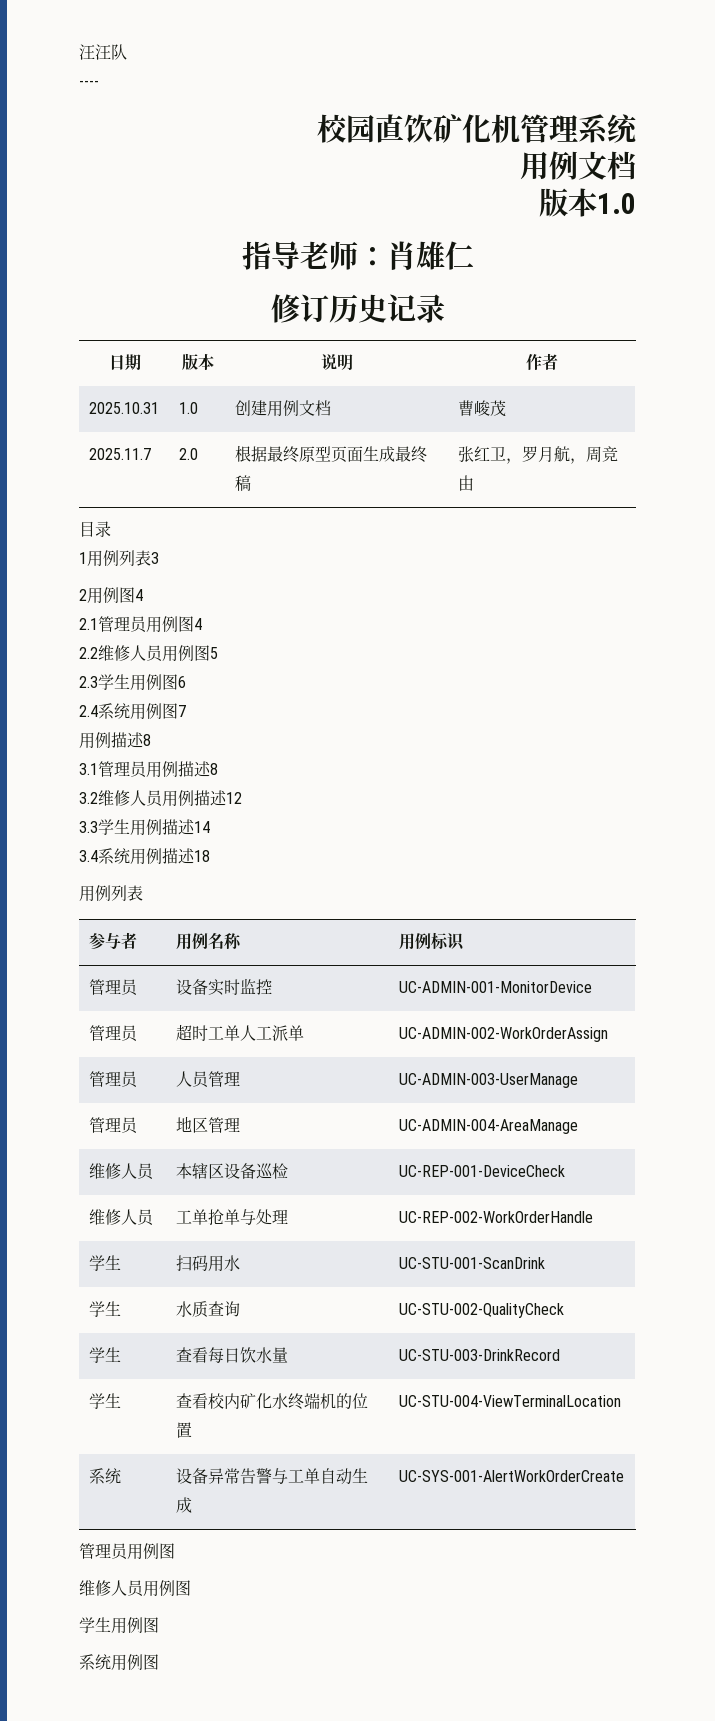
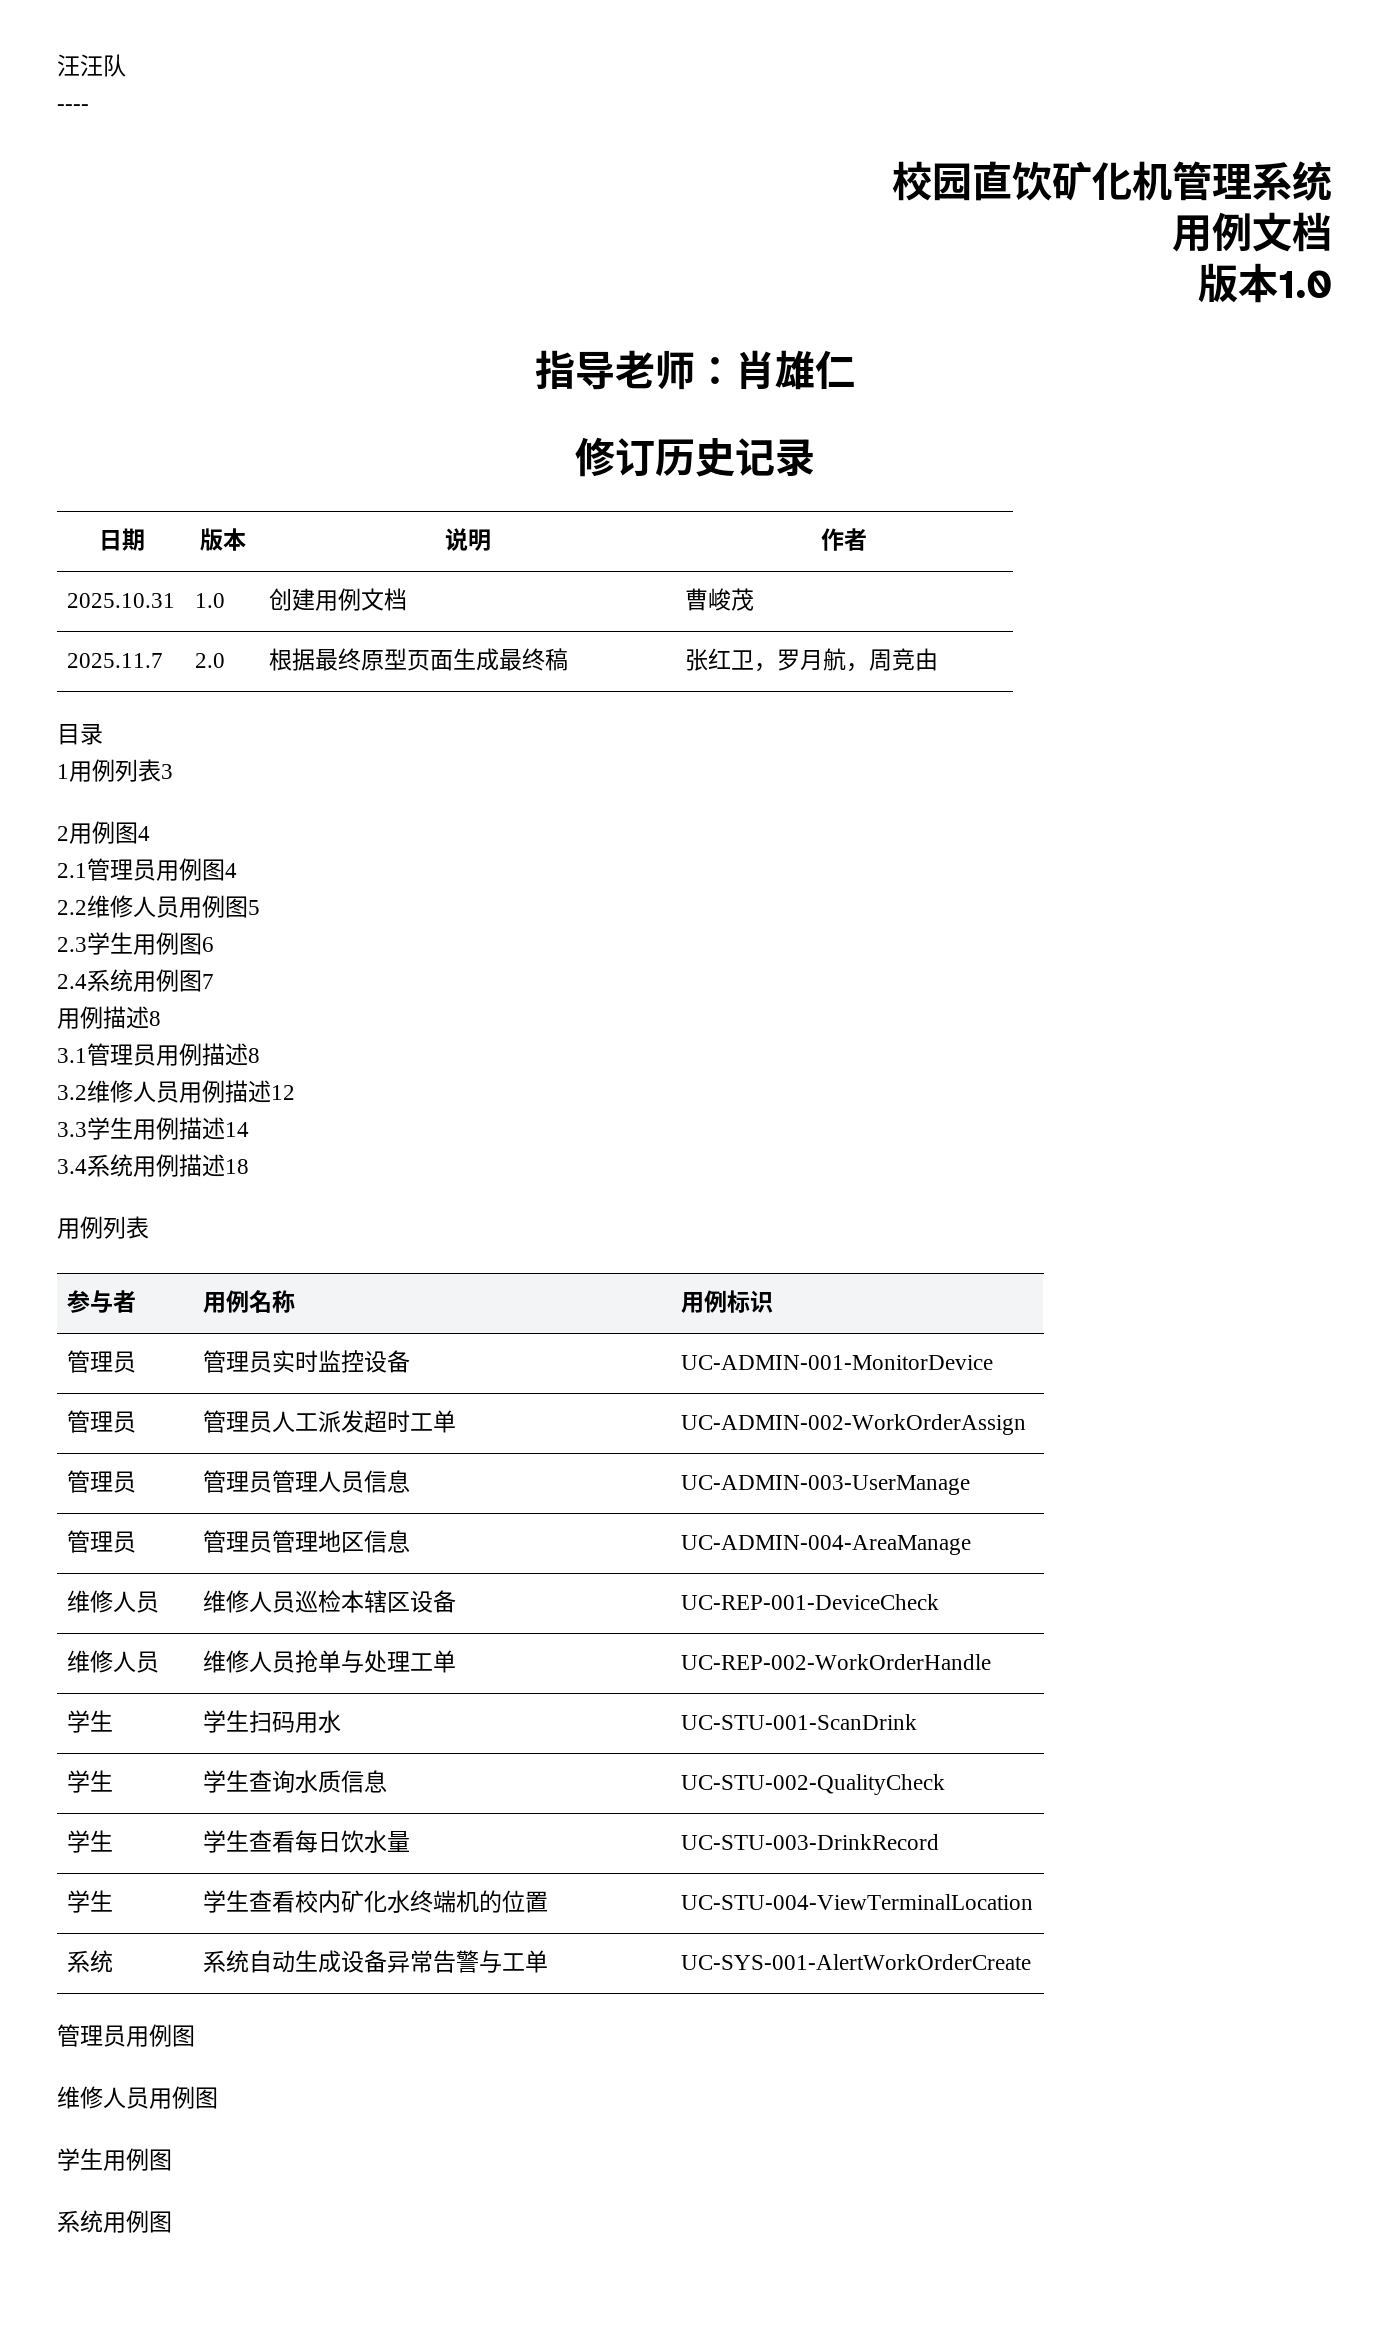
[175,979,208,995] 设备 -> [202,1350,272,1373] 管理员
(272, 987) none -> [363,1350,410,1373] 设备
(138, 1033) none -> [202,1410,364,1433] 管理员人工派发
[239,1025,304,1041] 人工派单 -> (456, 1421) none
[175,1071,240,1088] 人员管理 -> [202,1470,410,1493] 管理员管理人员信息
[175,1116,240,1133] 地区管理 -> [202,1530,410,1553] 管理员管理地区信息
(154, 1171) none -> [202,1590,341,1613] 维修人员巡检
[255,1163,288,1179] 巡检 -> (456, 1601) none
[175,1209,208,1225] 工单 -> [202,1650,295,1673] 维修人员
(288, 1216) none -> [409,1650,456,1673] 工单
(121, 1262) none -> [202,1710,249,1733] 学生
[175,1301,240,1318] 水质查询 -> [202,1770,387,1793] 学生查询水质信息
(121, 1354) none -> [202,1830,249,1853] 学生
(121, 1400) none -> [202,1890,249,1913] 学生
(121, 1476) none -> [202,1950,341,1973] 系统自动生成
[319,1468,368,1485] [175,1497,192,1513] 自动生成 -> (548, 1961) none

